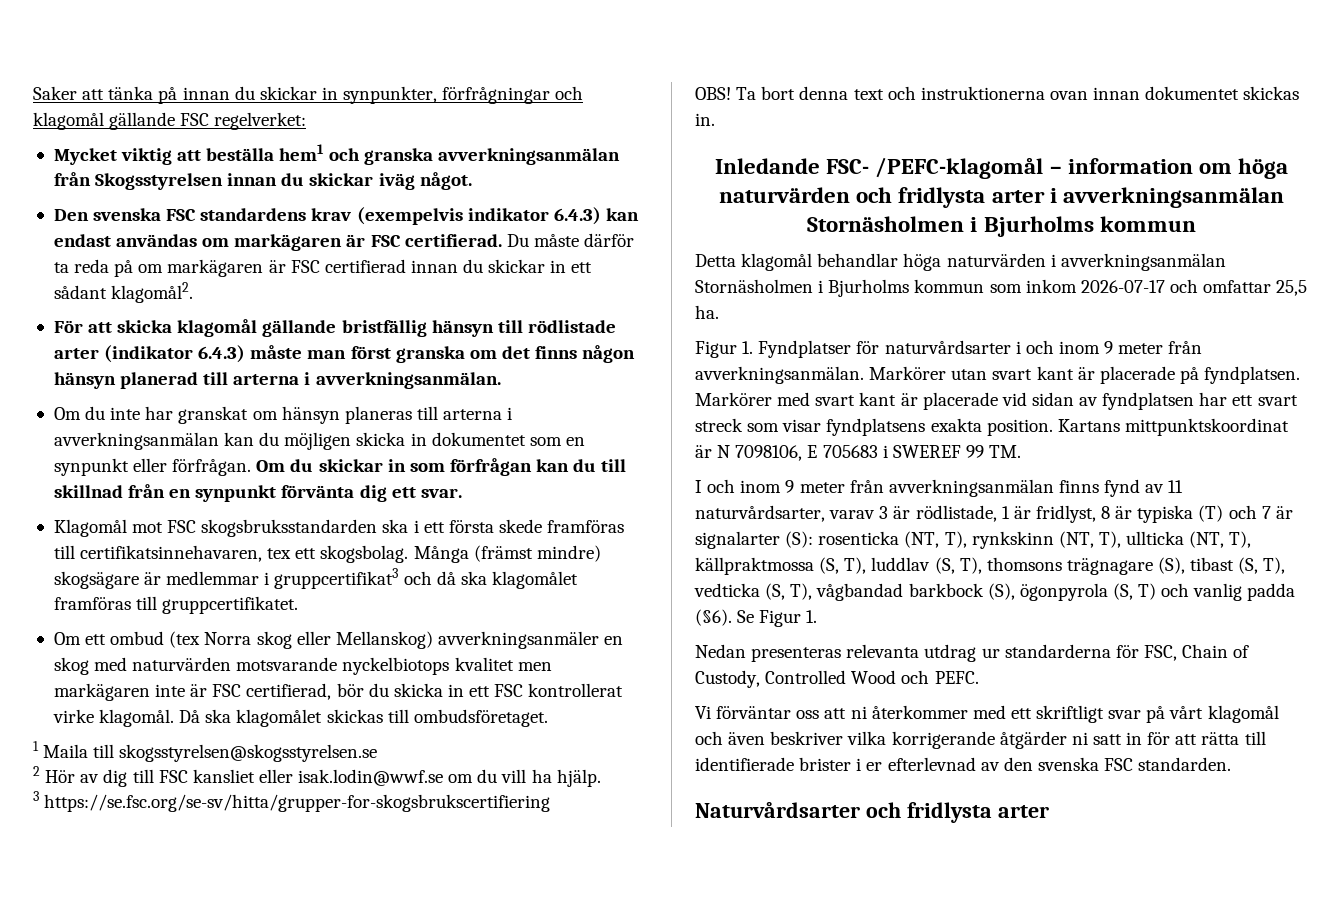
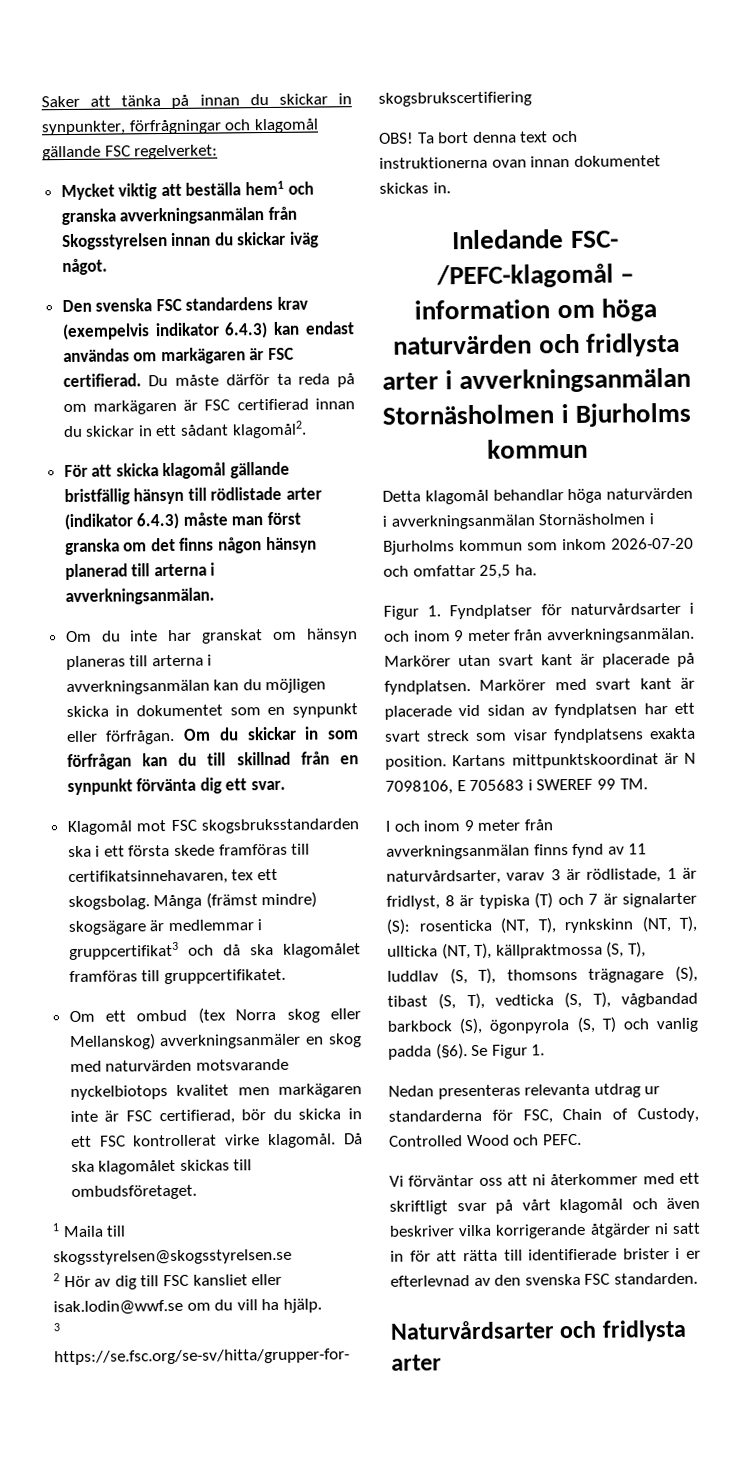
[1080,280,1165,293] 2026-07-17 -> [611,537,694,550] 2026-07-20

